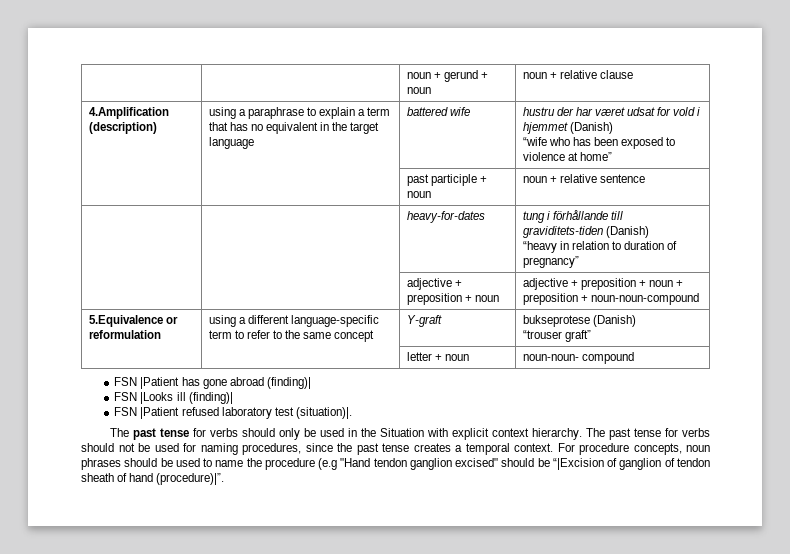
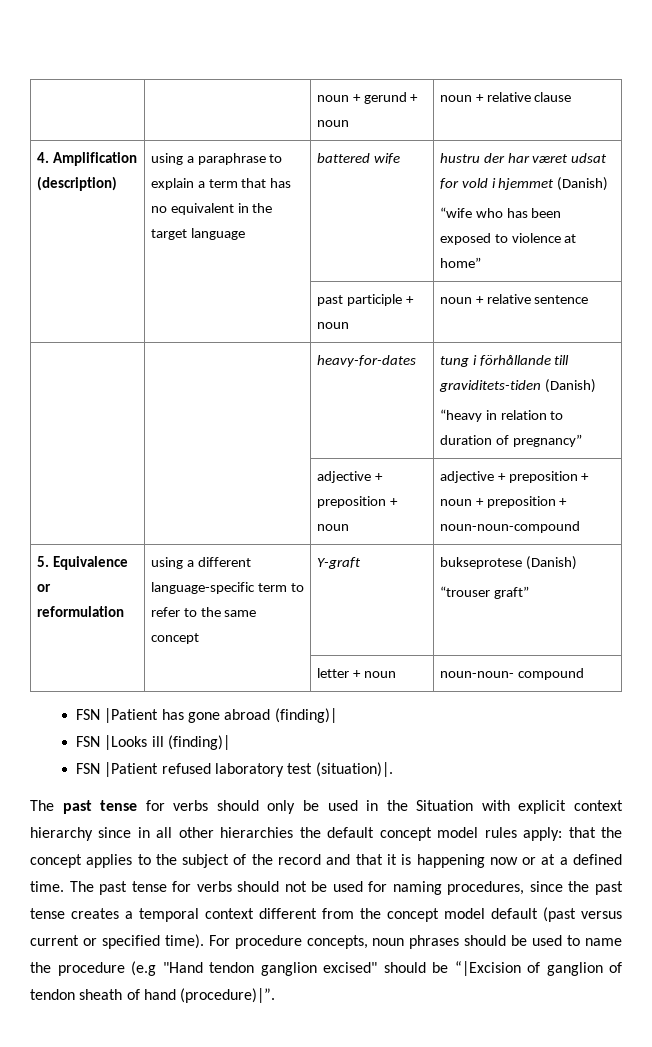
[88,107,169,119] 4.Amplification -> [36,152,137,166] 4. Amplification
[88,315,163,327] 5.Equivalence -> [36,556,128,570] 5. Equivalence
[532,428,583,440] hierarchy. -> [30,827,622,841] [30,854,622,868] [30,881,64,892] hierarchy since in all other hierarchies the default concept model rules apply: that the concept applies to the subject of the record and that it is happening now or at a defined time.
[514,443,553,452] context. -> [205,907,622,922] [30,934,204,949] context different from the concept model default (past versus current or specified time).

